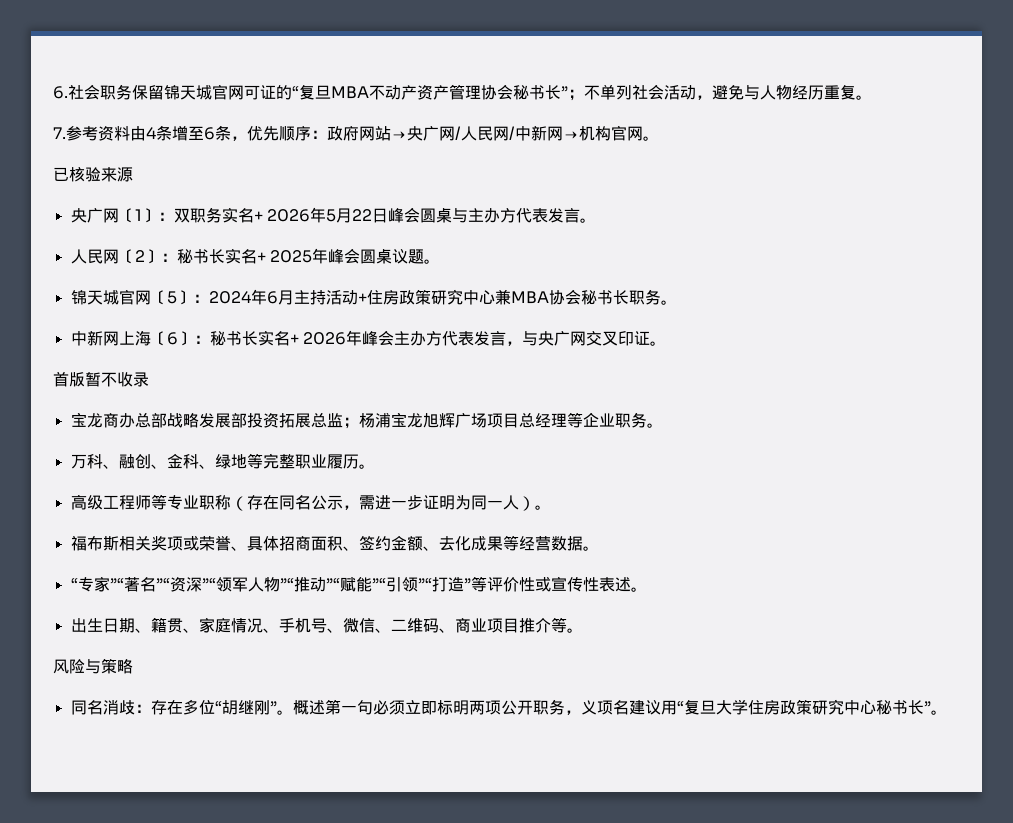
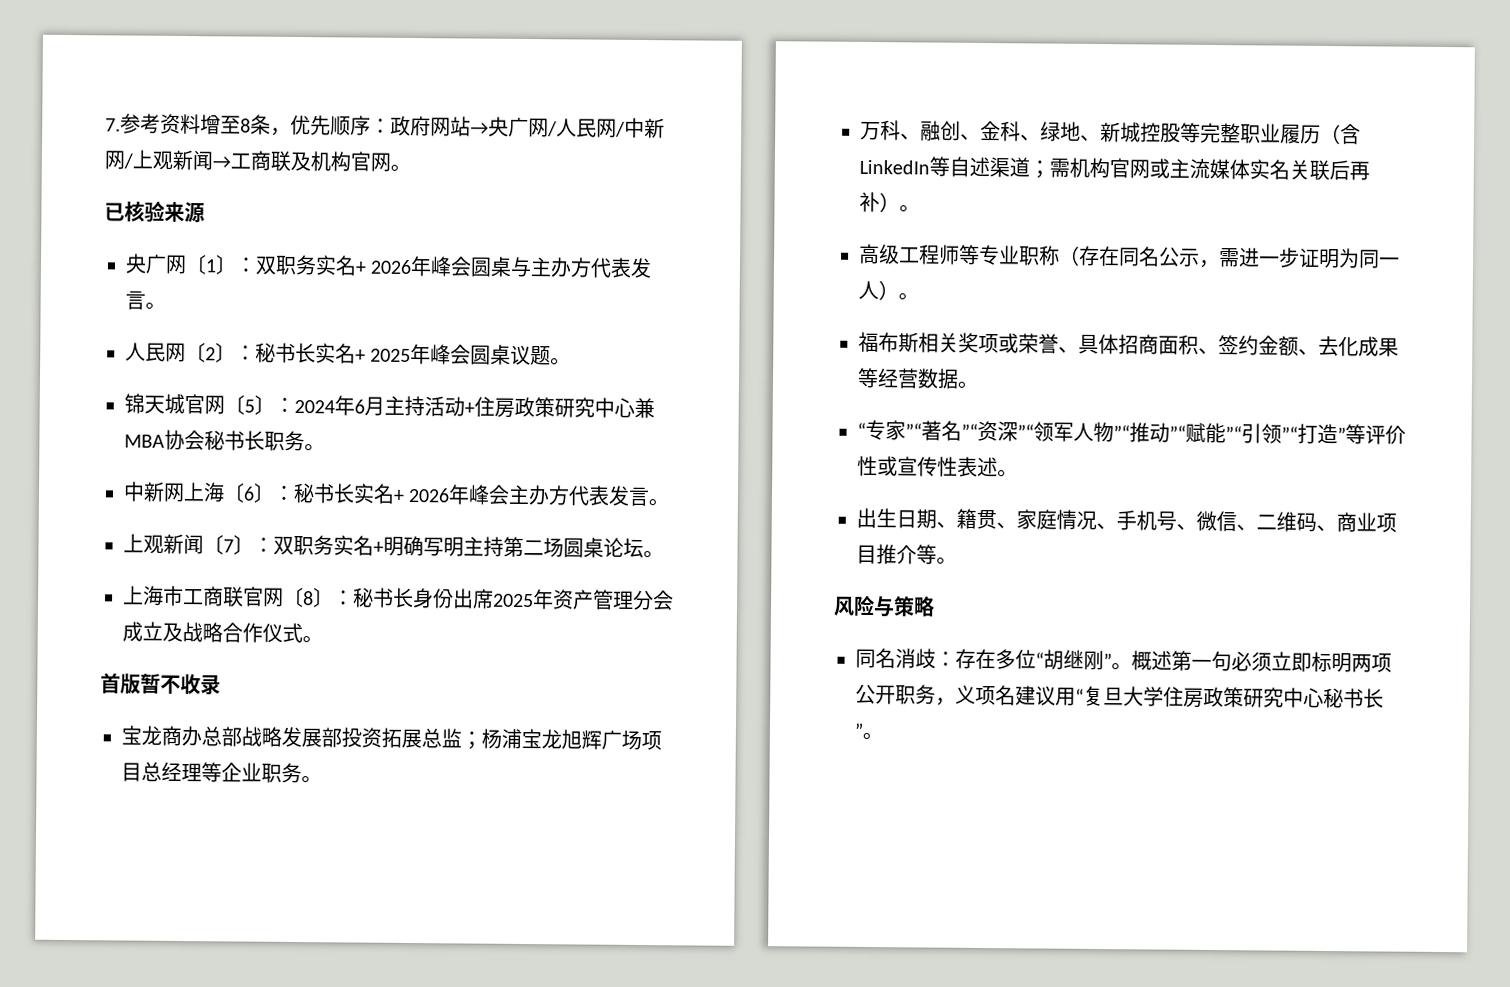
[53,84,872,101] [53,125,215,141] 6.社会职务保留锦天城官网可证的“复旦MBA不动产资产管理协会秘书长”；不单列社会活动，避免与人物经历重复。 // 7.参考资料由4条增至6 -> [105,113,251,135] 7.参考资料增至8
[563,131,579,139] → -> [123,149,311,172] /上观新闻→工商联及
[325,208,388,223] 5月22日 -> (433, 266) none
[505,331,650,346] ，与央广网交叉印证 -> [648,498,670,507] [123,533,664,559] [123,585,674,611] [122,621,303,644] 。 // 上观新闻〔7〕：双职务实名+明确写明主持第二场圆桌论坛。 // 上海市工商联官网〔8〕：秘书长身份出席2025年资产管理分会成立及战略合作仪式
(247, 461) none -> [1080,121,1181,143] 、新城控股
(359, 461) none -> [1320,123,1361,145] [859,156,1370,182] [859,191,900,213] （含LinkedIn等自述渠道；需机构官网或主流媒体实名关联后再补）

